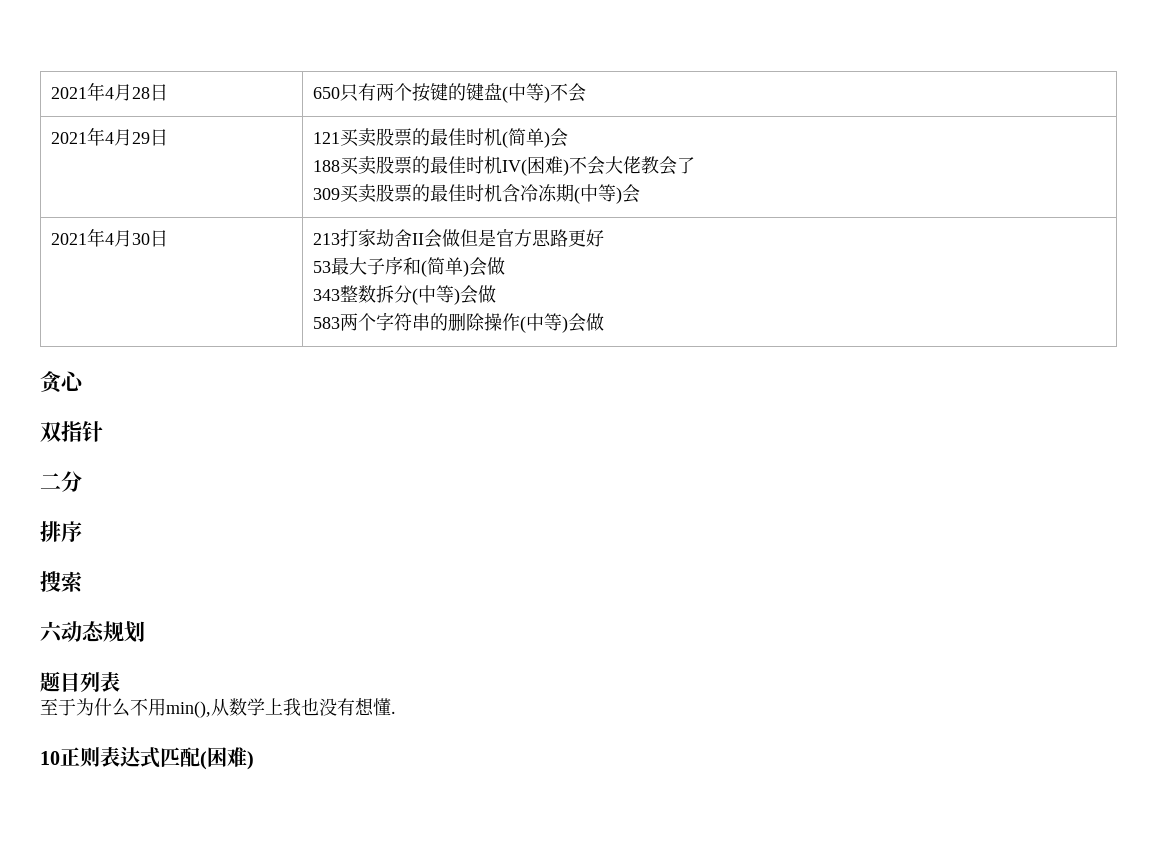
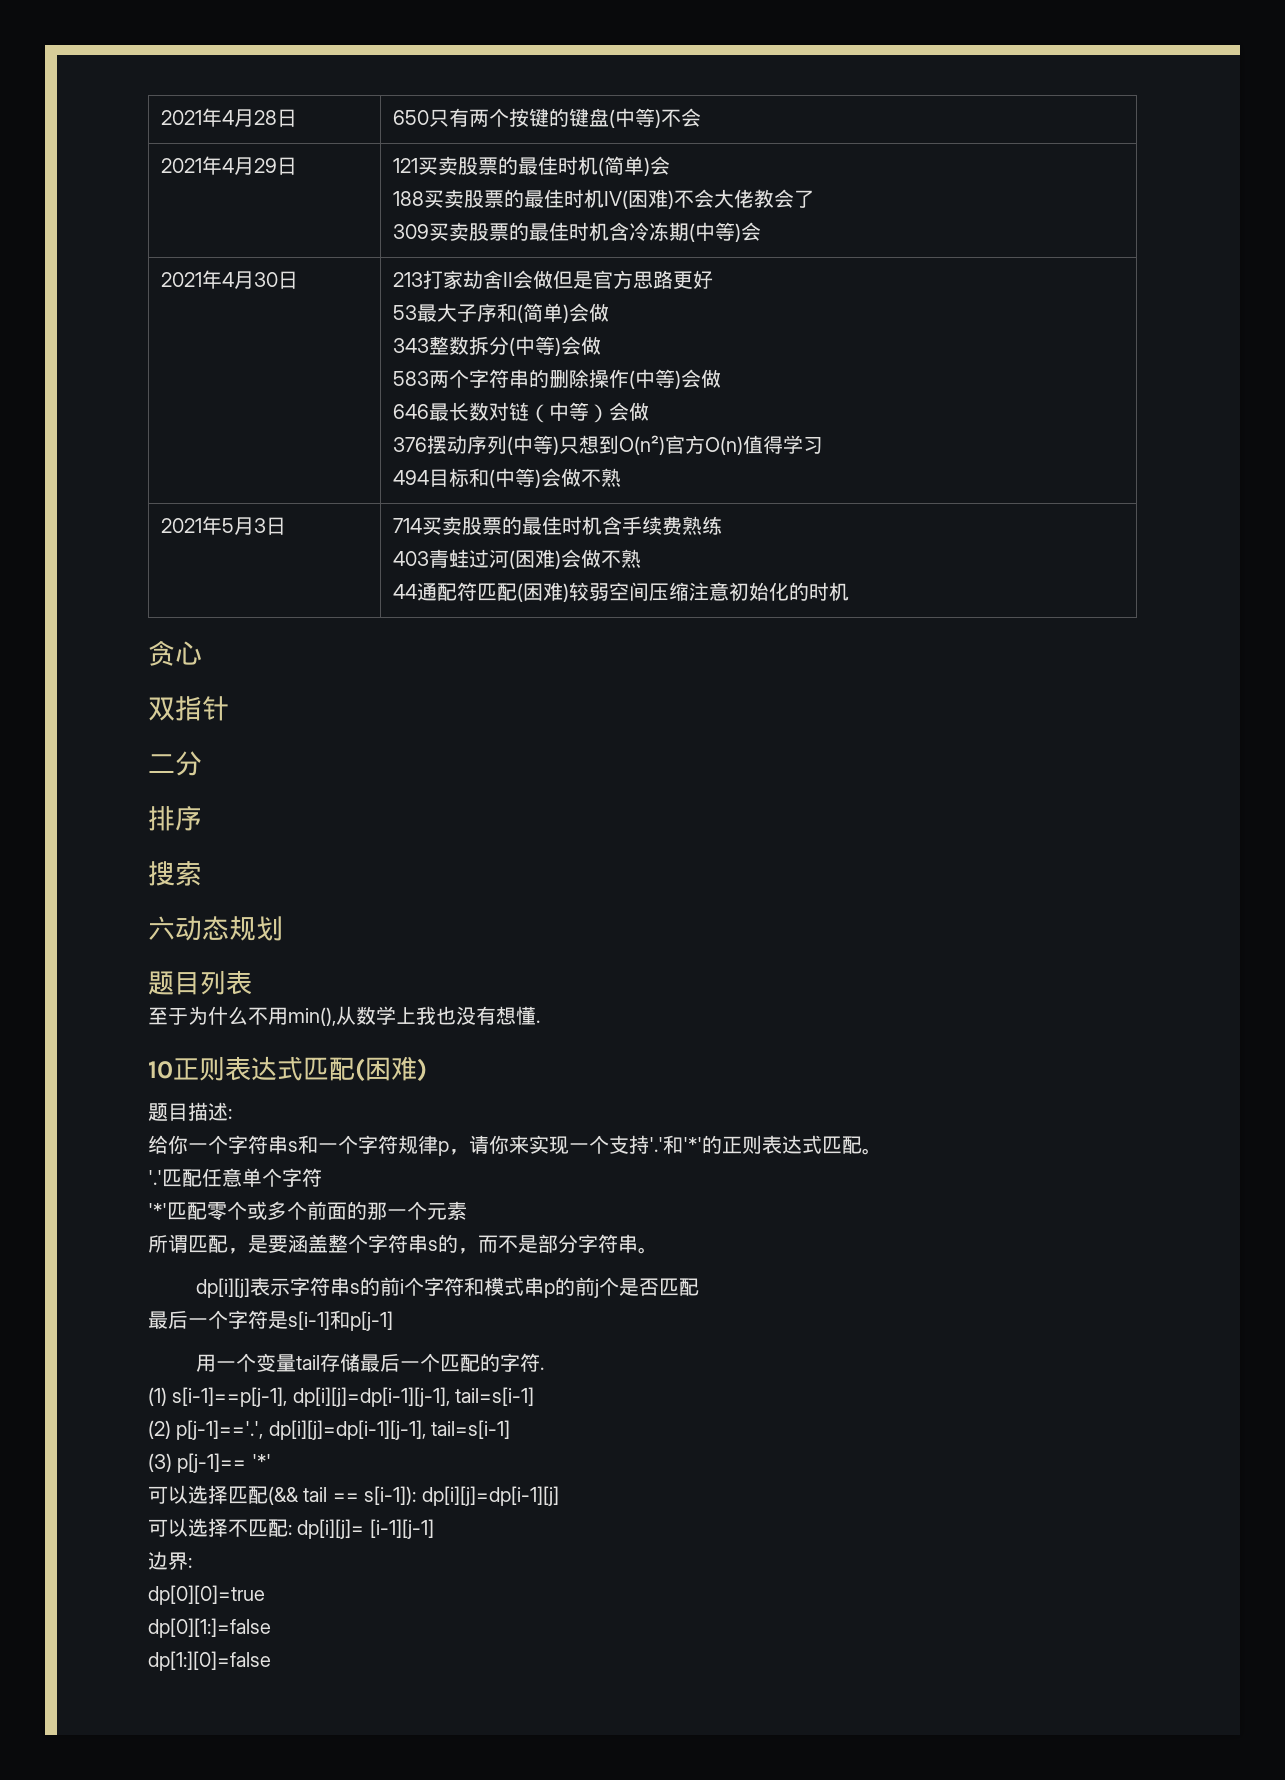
(604, 322) none -> [392,402,649,423] [392,435,823,455] [392,468,621,488] [160,516,286,535] [392,516,722,535] [392,549,641,569] [392,582,849,602] // 646最长数对链（中等）会做 // 376摆动序列(中等)只想到O(n²)官方O(n)值得学习 // 494目标和(中等)会做不熟 // 2021年5月3日 | 714买卖股票的最佳时机含手续费熟练 // 403青蛙过河(困难)会做不熟 // 44通配符匹配(困难)较弱空间压缩注意初始化的时机
(254, 760) none -> [148,1102,232,1121] [148,1135,882,1156] [148,1168,322,1187] [148,1201,467,1221] [148,1234,658,1254] [196,1277,700,1298] [148,1310,393,1331] [196,1353,545,1372] [148,1387,535,1407] [148,1420,511,1440] [148,1453,271,1473] [148,1485,559,1506] [148,1518,434,1539] [148,1551,192,1570] [148,1585,265,1605] [148,1618,271,1638] [148,1651,271,1671] // 题目描述: // 给你一个字符串s和一个字符规律p，请你来实现一个支持'.'和'*'的正则表达式匹配。 // '.'匹配任意单个字符 // '*'匹配零个或多个前面的那一个元素 // 所谓匹配，是要涵盖整个字符串s的，而不是部分字符串。 // dp[i][j]表示字符串s的前i个字符和模式串p的前j个是否匹配 // 最后一个字符是s[i-1]和p[j-1] // 用一个变量tail存储最后一个匹配的字符. // (1) s[i-1]==p[j-1], dp[i][j]=dp[i-1][j-1], tail=s[i-1] // (2) p[j-1]=='.', dp[i][j]=dp[i-1][j-1], tail=s[i-1] // (3) p[j-1]== '*' // 可以选择匹配(&& tail == s[i-1]): dp[i][j]=dp[i-1][j] // 可以选择不匹配: dp[i][j]= [i-1][j-1] // 边界: // dp[0][0]=true // dp[0][1:]=false // dp[1:][0]=false

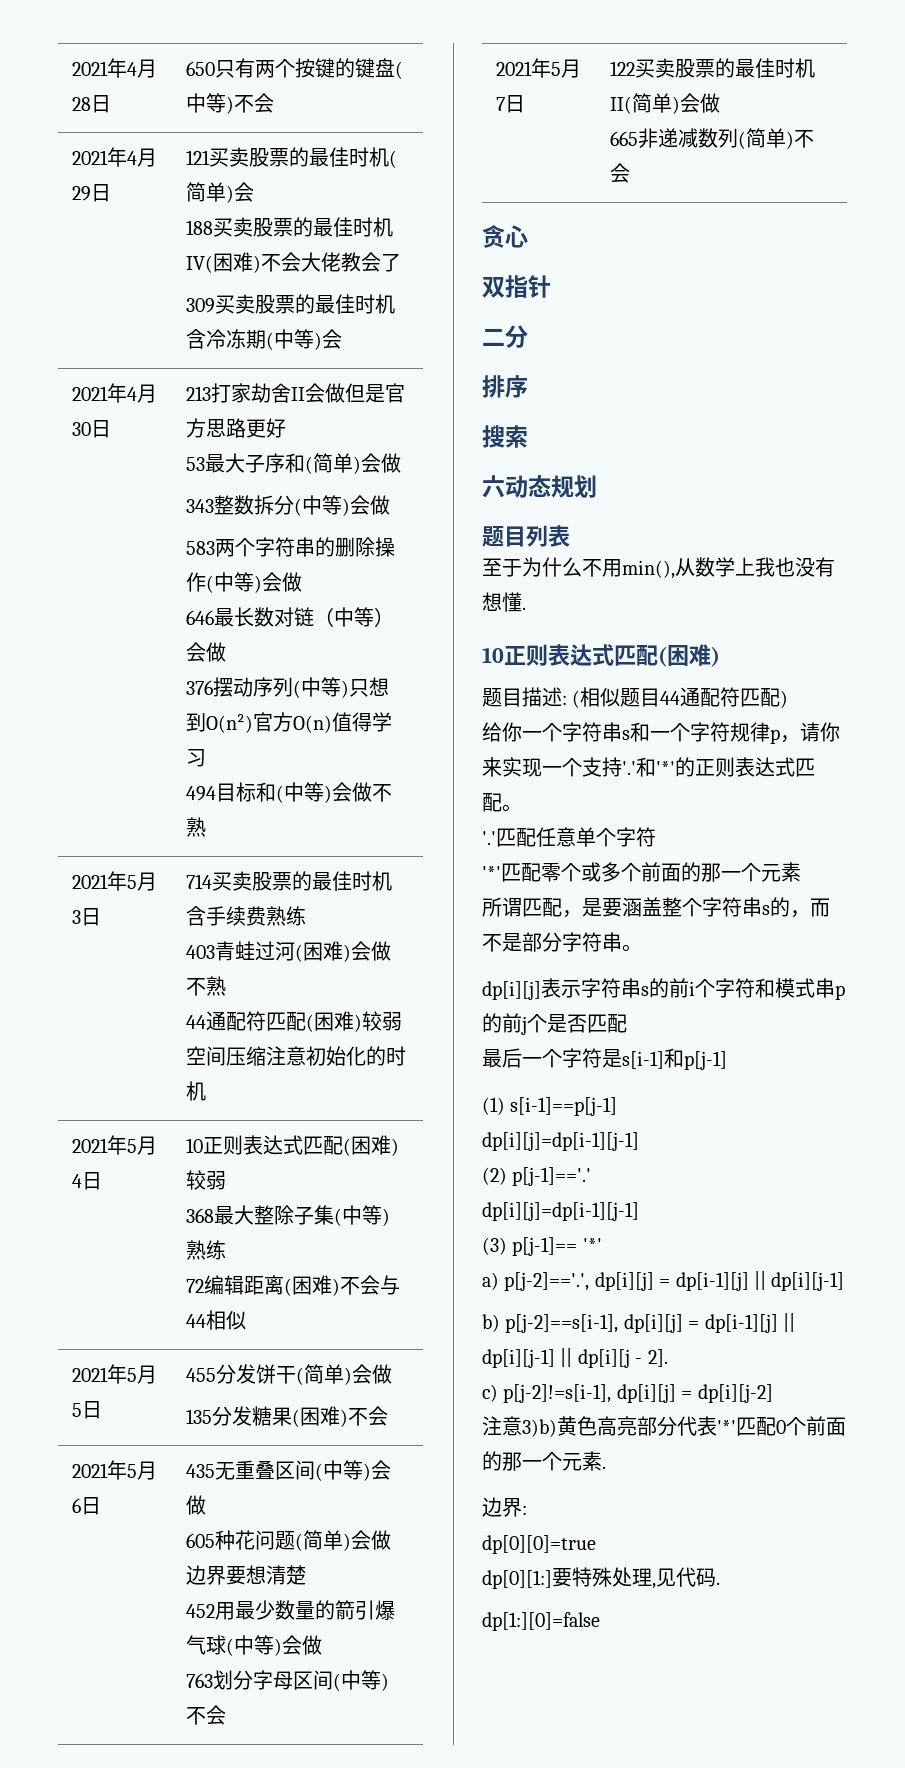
(849, 591) none -> [72,1135,158,1155] [72,1172,103,1190] [186,1135,400,1156] [186,1170,227,1190] [186,1205,391,1226] [186,1240,227,1260] [186,1275,401,1296] [186,1310,247,1330] [72,1364,158,1384] [72,1401,103,1419] [186,1364,393,1385] [186,1406,389,1427] [72,1460,158,1480] [72,1497,102,1515] [186,1460,392,1481] [186,1495,207,1515] [186,1530,392,1551] [186,1565,307,1585] [186,1600,396,1621] [186,1635,323,1656] [186,1670,390,1691] [186,1705,227,1725] [496,58,582,78] [496,95,526,113] [610,58,816,78] [610,93,721,114] [610,128,815,149] [610,163,631,183] // 2021年5月4日 | 10正则表达式匹配(困难)较弱 // 368最大整除子集(中等)熟练 // 72编辑距离(困难)不会与44相似 // 2021年5月5日 | 455分发饼干(简单)会做 // 135分发糖果(困难)不会 // 2021年5月6日 | 435无重叠区间(中等)会做 // 605种花问题(简单)会做边界要想清楚 // 452用最少数量的箭引爆气球(中等)会做 // 763划分字母区间(中等)不会 // 2021年5月7日 | 122买卖股票的最佳时机II(简单)会做 // 665非递减数列(简单)不会
(232, 1113) none -> [572,687,789,708] (相似题目44通配符匹配)
[196,1353,545,1372] [148,1387,535,1407] [148,1420,511,1440] [148,1453,271,1473] [148,1485,559,1506] [148,1518,434,1539] [148,1551,192,1570] [148,1585,265,1605] [148,1618,271,1638] 用一个变量tail存储最后一个匹配的字符. // (1) s[i-1]==p[j-1], dp[i][j]=dp[i-1][j-1], tail=s[i-1] // (2) p[j-1]=='.', dp[i][j]=dp[i-1][j-1], tail=s[i-1] // (3) p[j-1]== '*' // 可以选择匹配(&& tail == s[i-1]): dp[i][j]=dp[i-1][j] // 可以选择不匹配: dp[i][j]= [i-1][j-1] // 边界: // dp[0][0]=true // dp[0][1:]=false -> [482,1097,618,1116] [482,1132,639,1151] [482,1167,592,1186] [482,1202,639,1221] [482,1237,602,1256] [482,1271,845,1291] [482,1313,795,1333] [482,1348,668,1368] [482,1384,773,1403] [482,1416,846,1437] [482,1451,606,1471] [482,1497,527,1517] [482,1535,596,1554] [482,1567,720,1589] (1) s[i-1]==p[j-1] // dp[i][j]=dp[i-1][j-1] // (2) p[j-1]=='.' // dp[i][j]=dp[i-1][j-1] // (3) p[j-1]== '*' // a) p[j-2]=='.', dp[i][j] = dp[i-1][j] || dp[i][j-1] // b) p[j-2]==s[i-1], dp[i][j] = dp[i-1][j] || dp[i][j-1] || dp[i][j - 2]. // c) p[j-2]!=s[i-1], dp[i][j] = dp[i][j-2] // 注意3)b)黄色高亮部分代表'*'匹配0个前面的那一个元素. // 边界: // dp[0][0]=true // dp[0][1:]要特殊处理,见代码.

